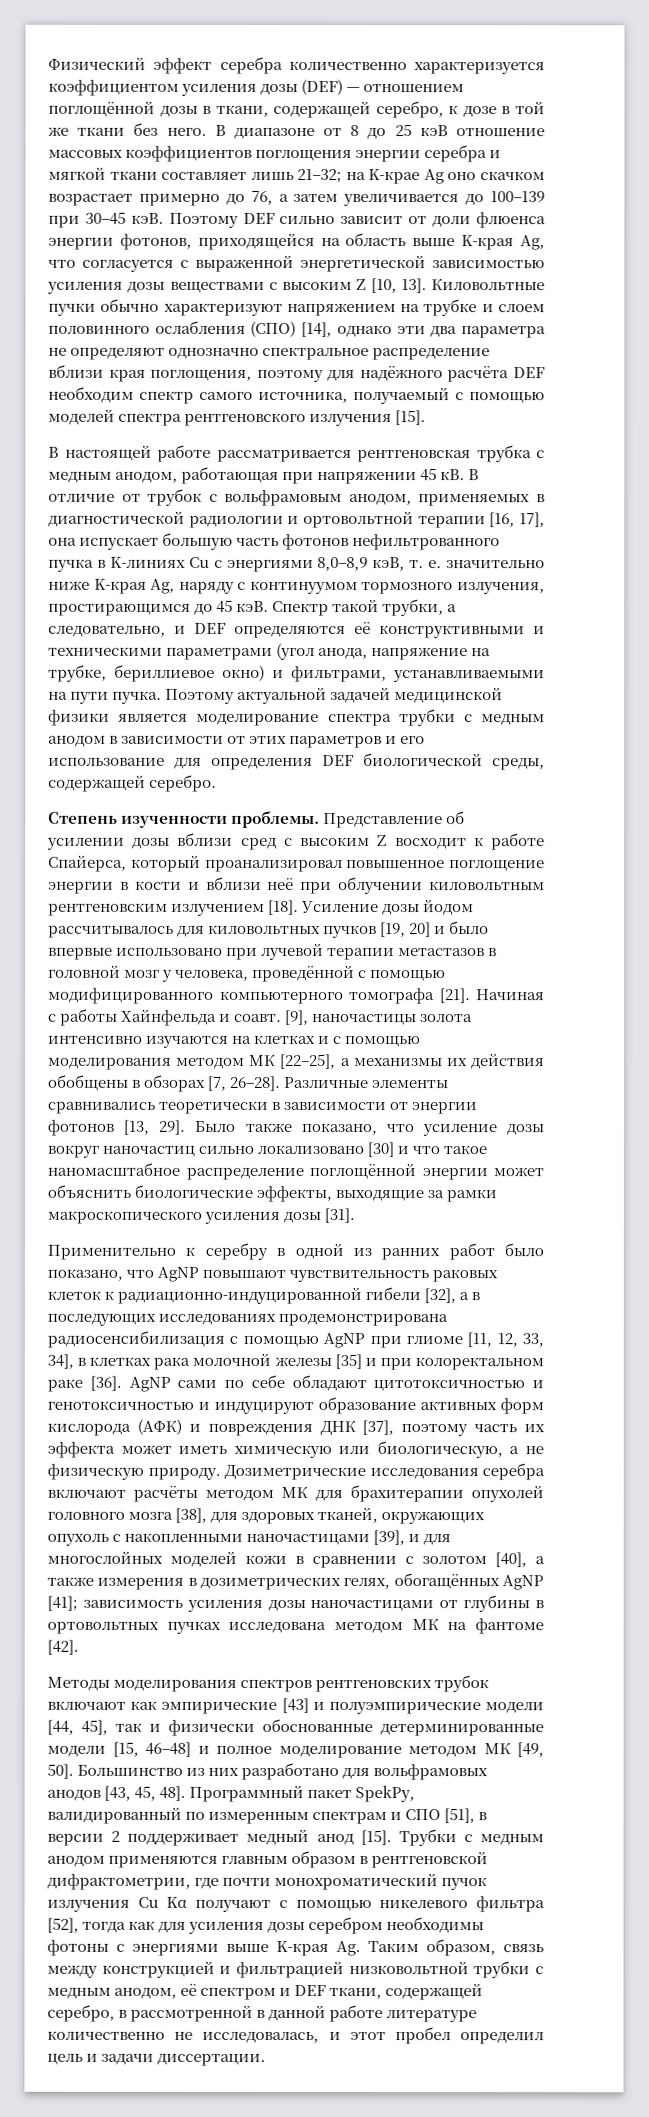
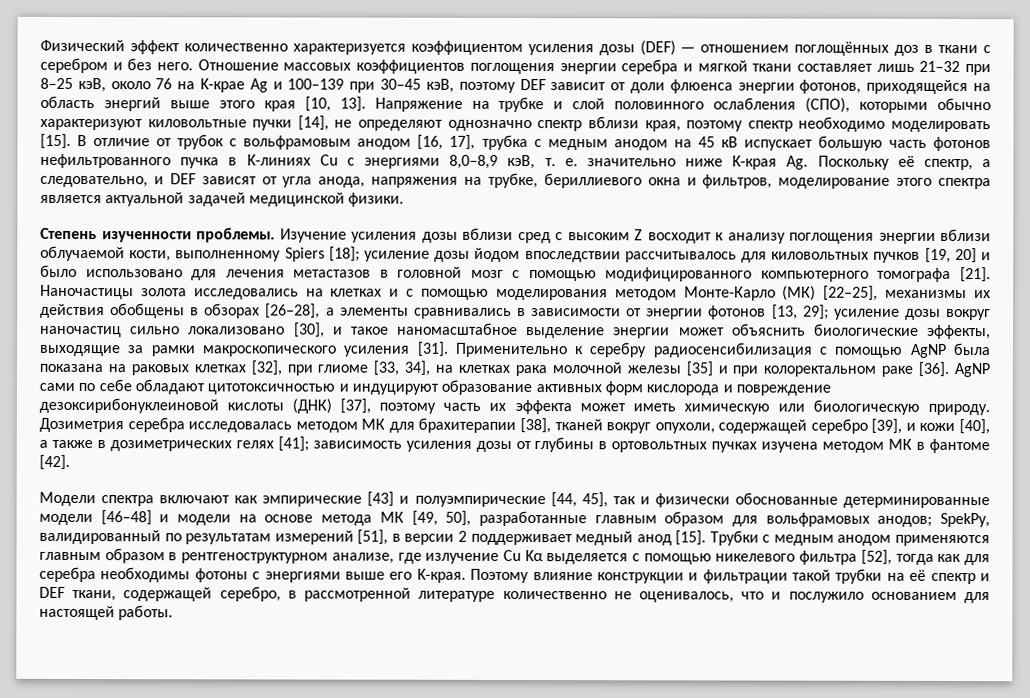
[219,56,283,74] серебра -> (180, 47) none
[48,100,545,119] [48,122,545,140] поглощённой дозы в ткани, содержащей серебро, к дозе в той же ткани без него. В диапазоне от 8 до 25 кэВ отношение -> [794,41,992,56] [40,57,279,74] поглощённых доз в ткани с серебром и без него. Отношение
[297,168,545,185] [48,190,545,207] [48,211,336,228] 21–32; на K-крае Ag оно скачком возрастает примерно до 76, а затем увеличивается до 100–139 при 30–45 кэВ. Поэтому DEF сильно -> [919,60,991,76] [40,77,546,94] 21–32 при 8–25 кэВ, около 76 на K-крае Ag и 100–139 при 30–45 кэВ, поэтому DEF
[412,235,546,251] [48,254,545,273] [47,278,545,294] [48,298,396,317] выше K-края Ag, что согласуется с выраженной энергетической зависимостью усиления дозы веществами с высоким Z [10, 13]. Киловольтные пучки обычно характеризуют напряжением -> [103,96,463,112] энергий выше этого края [10, 13]. Напряжение
[498,304,545,313] слоем -> [572,98,606,110] слой
[250,320,546,339] [48,346,491,361] [48,364,545,383] [48,386,545,405] [48,408,427,427] [48,444,545,463] [48,466,466,485] (СПО) [14], однако эти два параметра не определяют однозначно спектральное распределение вблизи края поглощения, поэтому для надёжного расчёта DEF необходим спектр самого источника, получаемый с помощью моделей спектра рентгеновского излучения [15]. // В настоящей работе рассматривается рентгеновская трубка с медным анодом, работающая при напряжении 45 кВ. -> [805,97,991,113] [40,115,992,133] [40,133,71,149] (СПО), которыми обычно характеризуют киловольтные пучки [14], не определяют однозначно спектр вблизи края, поэтому спектр необходимо моделировать [15].
[348,494,545,507] [48,510,545,529] [48,537,77,546] анодом, применяемых в диагностической радиологии и ортовольтной терапии [16, 17], она -> [357,134,738,151] анодом [16, 17], трубка с медным анодом на 45 кВ
[150,578,545,595] [48,599,458,617] [48,622,545,639] [48,642,492,661] [48,664,545,683] [48,686,504,705] [48,709,545,727] [48,735,426,749] [48,753,545,771] [48,774,218,792] Ag, наряду с континуумом тормозного излучения, простирающимся до 45 кэВ. Спектр такой трубки, а следовательно, и DEF определяются её конструктивными и техническими параметрами (угол анода, напряжение на трубке, бериллиевое окно) и фильтрами, устанавливаемыми на пути пучка. Поэтому актуальной задачей медицинской физики является моделирование спектра трубки с медным анодом в зависимости от этих параметров и его использование для определения DEF биологической среды, содержащей серебро. -> [786,155,991,171] [40,172,991,190] [40,192,405,207] Ag. Поскольку её спектр, а следовательно, и DEF зависят от угла анода, напряжения на трубке, бериллиевого окна и фильтров, моделирование этого спектра является актуальной задачей медицинской физики.
[323,811,466,829] [47,837,125,850] Представление об усилении -> [279,228,417,243] Изучение усиления
[491,833,545,851] [48,854,545,873] [48,876,545,895] [48,899,380,916] работе Спайерса, который проанализировал повышенное поглощение энергии в кости и вблизи неё при облучении киловольтным рентгеновским излучением [18]. Усиление -> [727,228,991,244] [40,245,430,262] анализу поглощения энергии вблизи облучаемой кости, выполненному Spiers [18]; усиление
(475, 907) none -> [524,251,621,263] впоследствии
[48,942,396,961] впервые использовано при лучевой терапии -> [85,269,285,281] использовано для лечения
[162,964,356,983] у человека, проведённой -> (504, 273) none
[476,989,545,1001] [48,1008,474,1026] [48,1035,230,1048] Начиная с работы Хайнфельда и соавт. [9], наночастицы золота интенсивно изучаются -> [40,284,299,300] Наночастицы золота исследовались
[248,1053,351,1070] МК [22–25], а -> [683,285,879,301] Монте-Карло (МК) [22–25],
[207,1075,369,1091] [7, 26–28]. Различные -> [265,303,335,319] [26–28], а
[158,1100,269,1114] теоретически -> (512, 313) none
[158,1119,414,1136] 29]. Было также показано, что -> [802,304,829,320] 29];
[367,1142,488,1158] [47,1162,416,1180] [30] и что такое наномасштабное распределение поглощённой -> [293,322,606,339] [30], и такое наномасштабное выделение
[283,1211,322,1223] дозы -> (411, 351) none
(356, 1216) // -> (449, 349) none
[276,1242,544,1261] [47,1266,499,1283] [47,1286,481,1305] [47,1313,449,1327] [47,1330,544,1349] [47,1353,87,1369] в одной из ранних работ было показано, что AgNP повышают чувствительность раковых клеток к радиационно-индуцированной гибели [32], а в последующих исследованиях продемонстрирована радиосенсибилизация с помощью AgNP при глиоме [11, 12, 33, 34], в -> [652,342,991,358] [39,360,454,376] радиосенсибилизация с помощью AgNP была показана на раковых клетках [32], при глиоме [33, 34], на
[47,1400,210,1410] генотоксичностью и -> (349, 387) none
[136,1418,356,1437] (АФК) и повреждения ДНК -> [722,384,831,396] [39,397,333,414] и повреждение дезоксирибонуклеиновой кислоты (ДНК)
[376,1441,544,1459] [47,1463,545,1481] [47,1485,544,1503] [47,1506,486,1525] [47,1530,452,1546] [47,1550,487,1569] биологическую, а не физическую природу. Дозиметрические исследования серебра включают расчёты методом МК для брахитерапии опухолей головного мозга [38], для здоровых тканей, окружающих опухоль с накопленными наночастицами [39], и для многослойных моделей кожи в сравнении с золотом -> [812,399,991,416] [39,417,956,434] биологическую природу. Дозиметрия серебра исследовалась методом МК для брахитерапии [38], тканей вокруг опухоли, содержащей серебро [39], и кожи
[97,1577,185,1590] измерения -> (93, 444) none
[343,1573,544,1591] гелях, обогащённых AgNP -> [235,440,274,449] гелях
[310,1599,435,1612] наночастицами -> (512, 446) none
[228,1619,468,1634] исследована методом МК на -> [761,438,926,453] изучена методом МК в
[47,1675,490,1693] Методы моделирования спектров рентгеновских трубок -> [39,491,155,507] Модели спектра
[485,1702,544,1714] модели -> (546, 501) none
[112,1741,544,1759] [47,1762,489,1781] [47,1784,416,1803] [47,1806,442,1825] [15, 46–48] и полное моделирование методом МК [49, 50]. Большинство из них разработано для вольфрамовых анодов [43, 45, 48]. Программный пакет SpekPy, валидированный по измеренным спектрам и СПО -> [100,510,990,528] [39,529,354,545] [46–48] и модели на основе метода МК [49, 50], разработанные главным образом для вольфрамовых анодов; SpekPy, валидированный по результатам измерений
[371,1851,489,1869] [47,1872,488,1891] [47,1899,130,1912] рентгеновской дифрактометрии, где почти монохроматический пучок излучения -> [181,552,500,564] рентгеноструктурном анализе, где излучение
[195,1899,272,1912] получают -> [546,553,629,565] выделяется
[188,1916,384,1935] усиления дозы серебром -> [39,566,96,583] серебра
[276,1939,544,1957] [47,1960,544,1979] [47,1983,277,2000] K-края Ag. Таким образом, связь между конструкцией и фильтрацией низковольтной трубки с медным анодом, её спектром -> [389,568,976,585] его K-края. Поэтому влияние конструкции и фильтрации такой трубки на её спектр
[256,2004,478,2023] [47,2027,544,2045] [47,2053,267,2066] в данной работе литературе количественно не исследовалась, и этот пробел определил цель и задачи диссертации. -> [418,590,991,604] [39,605,174,621] литературе количественно не оценивалось, что и послужило основанием для настоящей работы.

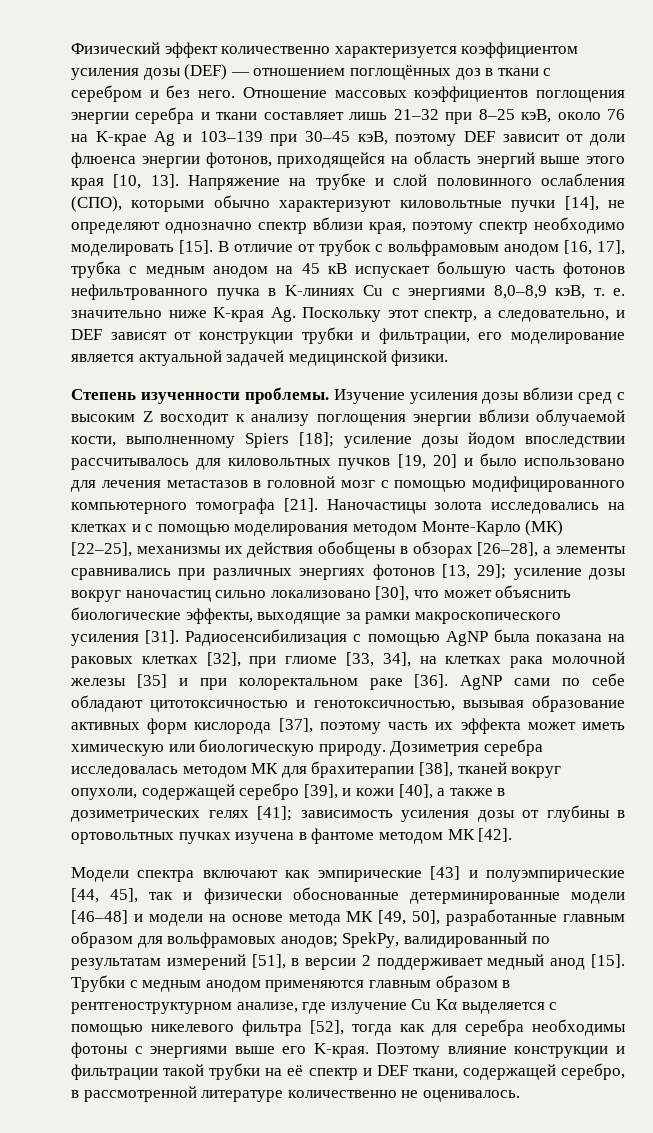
[697,60,748,72] мягкой -> (210, 116) none
[287,78,345,90] 100–139 -> [199,131,263,142] 103–139
[897,155,915,167] её -> [387,310,419,318] этот
[282,172,991,190] угла анода, напряжения на трубке, бериллиевого окна и фильтров, моделирование этого спектра -> [198,327,625,344] конструкции трубки и фильтрации, его моделирование
[516,308,704,320] в зависимости от энергии -> [178,568,366,580] при различных энергиях
[332,322,671,339] и такое наномасштабное выделение энергии -> [413,590,439,598] что
[454,342,813,358] Применительно к серебру радиосенсибилизация -> [185,629,348,646] Радиосенсибилизация
[351,383,439,395] индуцируют -> [313,700,524,711] генотоксичностью, вызывая
[722,384,831,396] [39,397,333,414] и повреждение дезоксирибонуклеиновой кислоты (ДНК) -> (272, 728) none
[822,438,991,454] методом МК в фантоме -> [298,828,475,844] в фантоме методом МК
[638,591,991,604] [39,605,174,621] оценивалось, что и послужило основанием для настоящей работы. -> [422,1090,520,1102] оценивалось.

